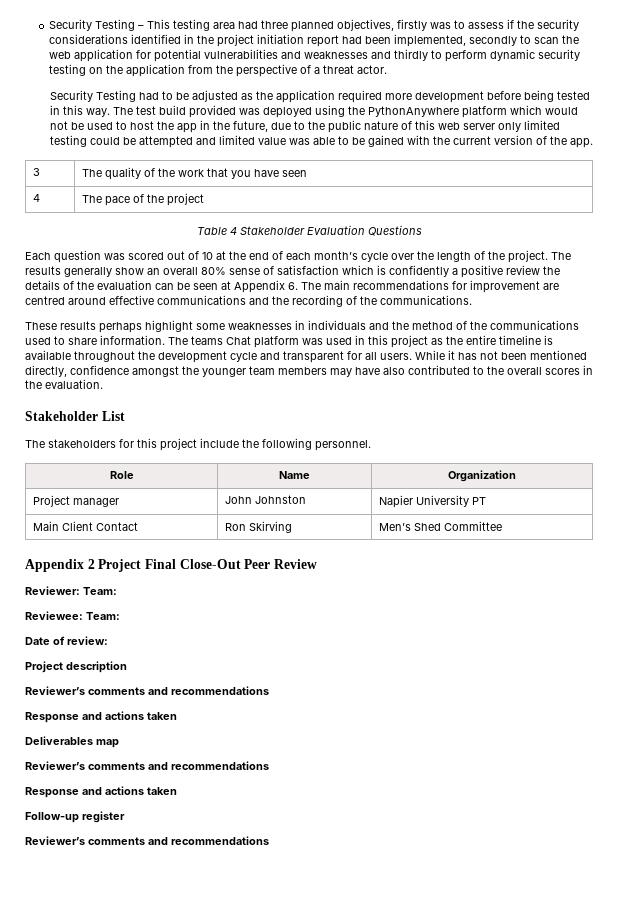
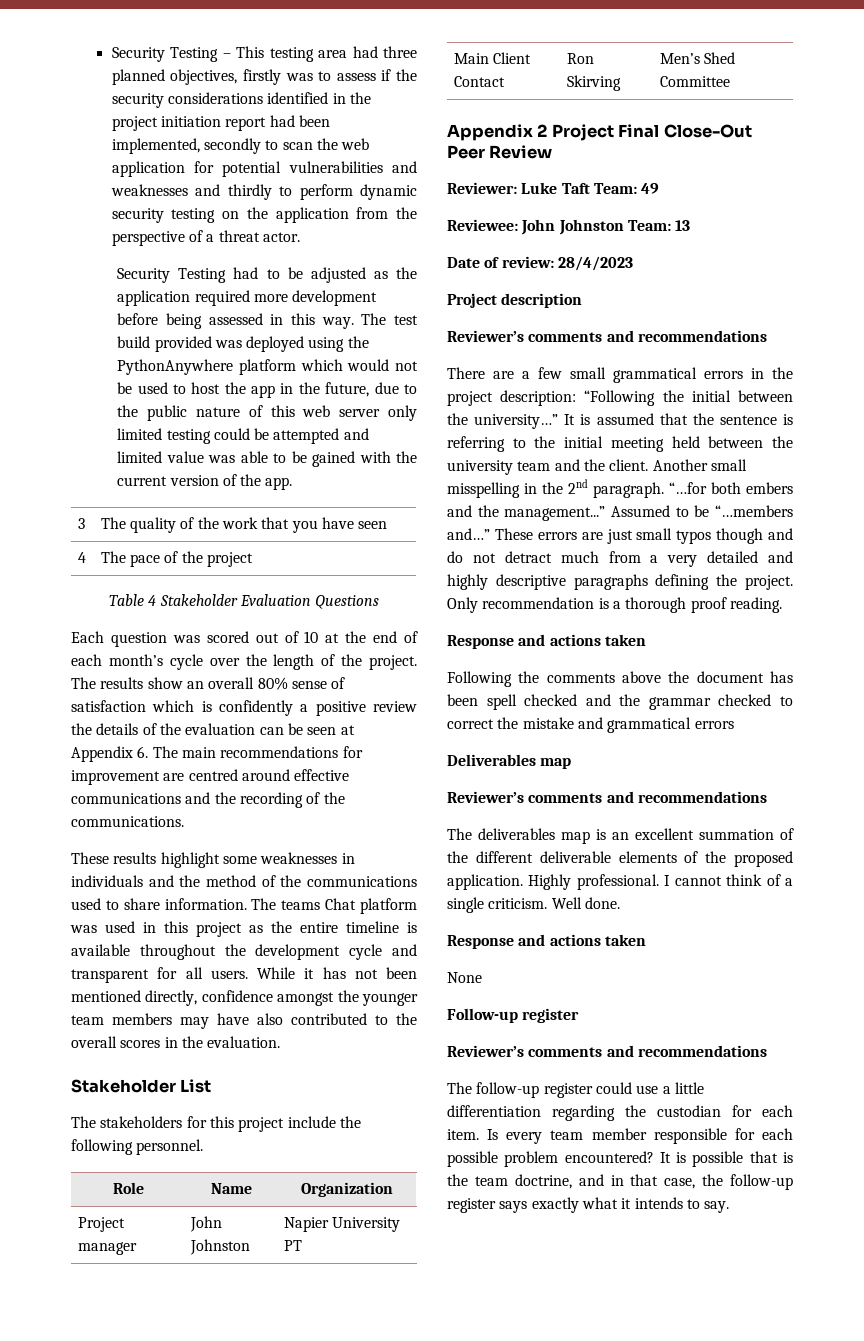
[556,91,590,100] tested -> [208,313,263,325] assessed
[64,267,112,277] generally -> (144, 683) none
[99,322,142,333] perhaps -> (157, 858) none
[83,587,117,595] Team: -> [521,182,660,194] Luke Taft Team: 49
[86,612,120,620] Team: -> [521,219,691,235] John Johnston Team: 13
(108, 640) none -> [557,256,633,271] 28/4/2023
[25,711,177,723] Response and actions taken -> [447,367,793,383] [447,390,793,406] [447,413,793,429] [447,436,793,452] [447,459,747,475] [447,479,793,498] [447,505,793,521] [447,528,793,544] [447,551,793,567] [447,574,793,590] [447,597,782,613] [447,634,646,649] [447,671,793,687] [447,694,793,710] [447,717,734,733] There are a few small grammatical errors in the project description: “Following the initial between the university…” It is assumed that the sentence is referring to the initial meeting held between the university team and the client. Another small misspelling in the 2nd paragraph. “…for both embers and the management...” Assumed to be “…members and…” These errors are just small typos though and do not detract much from a very detailed and highly descriptive paragraphs defining the project. Only recommendation is a thorough proof reading. // Response and actions taken // Following the comments above the document has been spell checked and the grammar checked to correct the mistake and grammatical errors
[25,786,177,798] // Response and actions taken -> [447,828,794,844] [447,851,793,867] [447,874,793,890] [447,897,620,913] [447,934,646,949] [447,972,482,983] // The deliverables map is an excellent summation of the different deliverable elements of the proposed application. Highly professional. I cannot think of a single criticism. Well done. // Response and actions taken // None
(269, 840) none -> [447,1082,704,1098] [447,1105,793,1121] [447,1128,793,1144] [447,1151,793,1167] [447,1174,793,1190] [447,1197,730,1213] // The follow-up register could use a little differentiation regarding the custodian for each item. Is every team member responsible for each possible problem encountered? It is possible that is the team doctrine, and in that case, the follow-up register says exactly what it intends to say.

